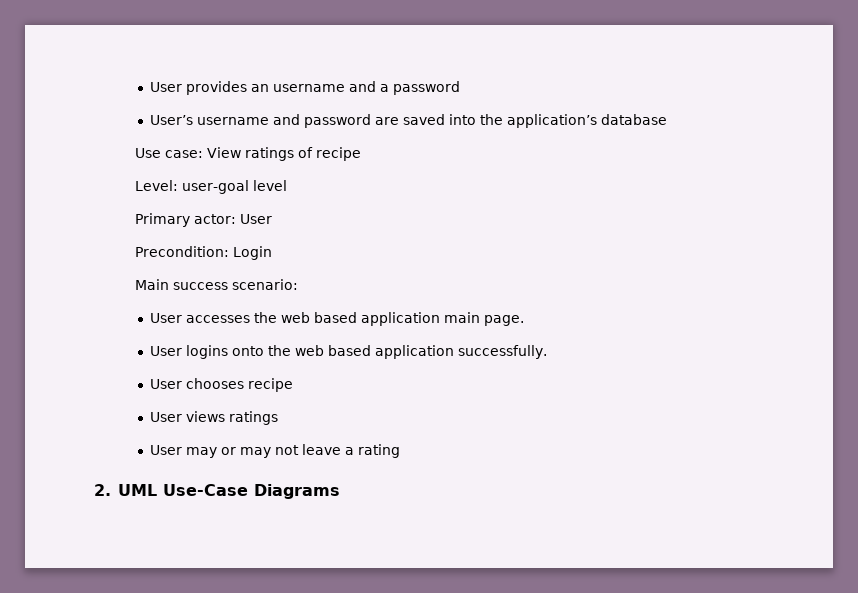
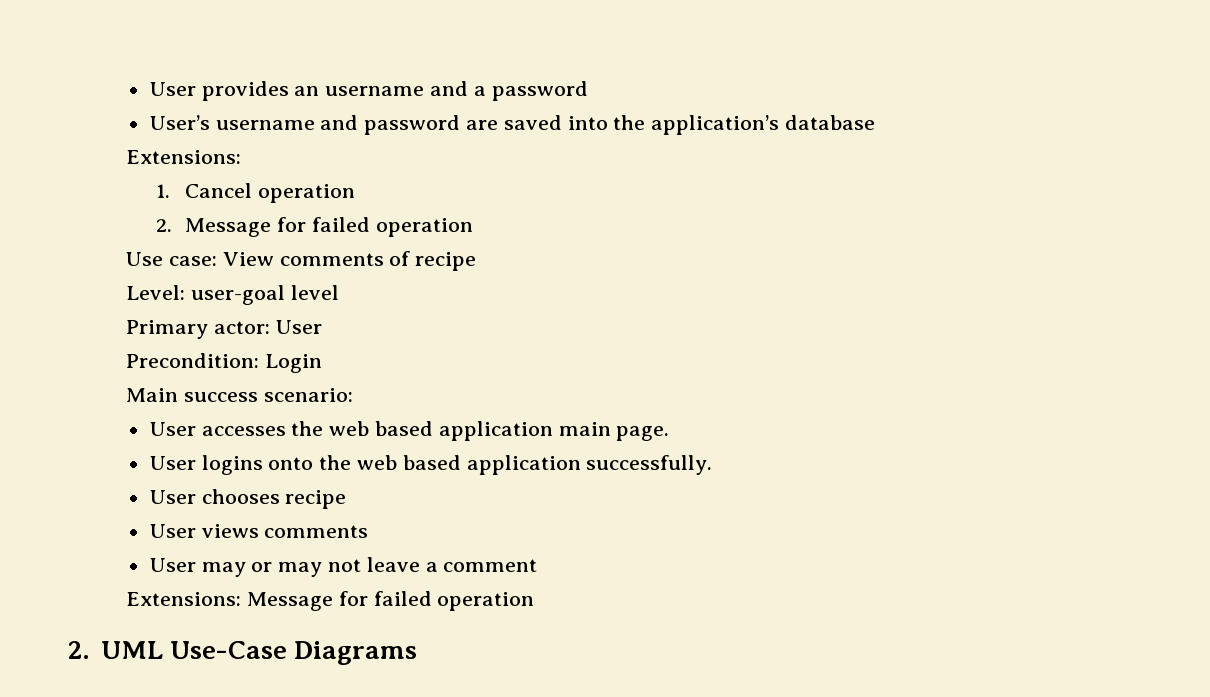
(667, 119) none -> [126,150,242,164] [155,183,356,203] [155,217,473,237] // Extensions: // 1. Cancel operation // 2. Message for failed operation
[244,147,294,161] ratings -> [279,253,384,266] comments
[228,411,278,425] ratings -> [264,525,369,538] comments
[357,444,400,458] rating -> [443,559,538,572] [126,591,535,611] comment // Extensions: Message for failed operation

